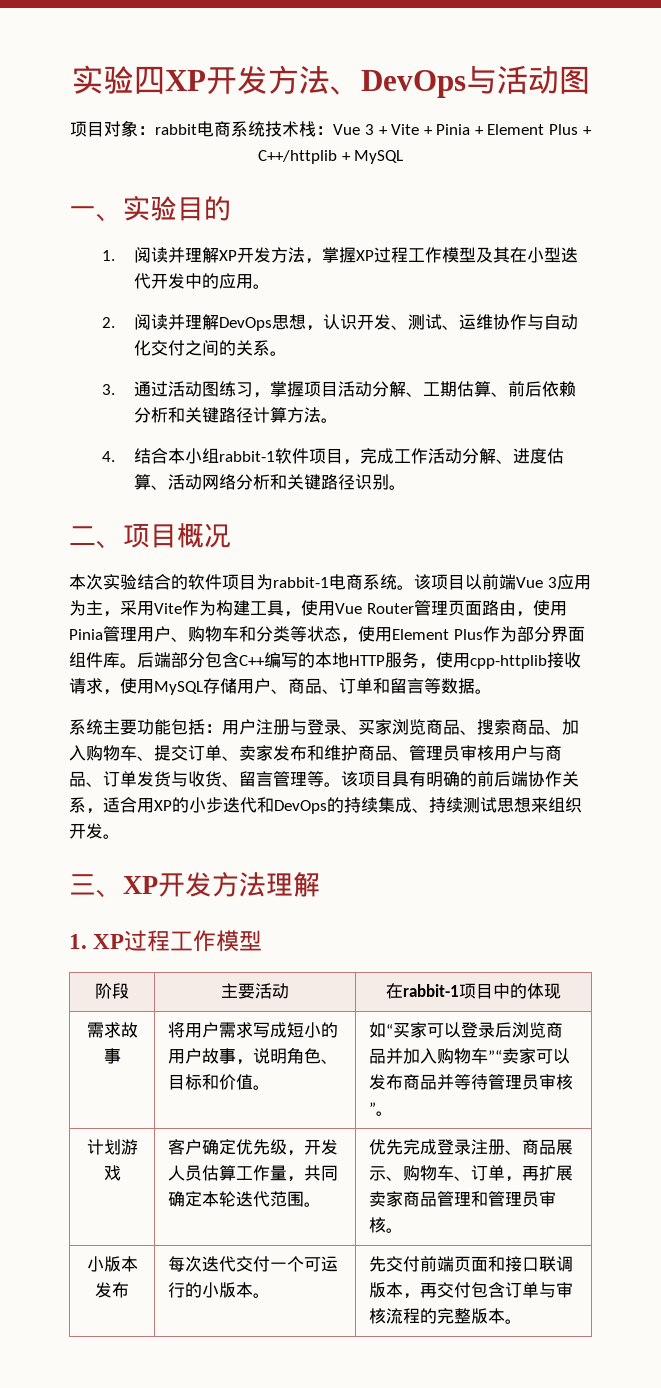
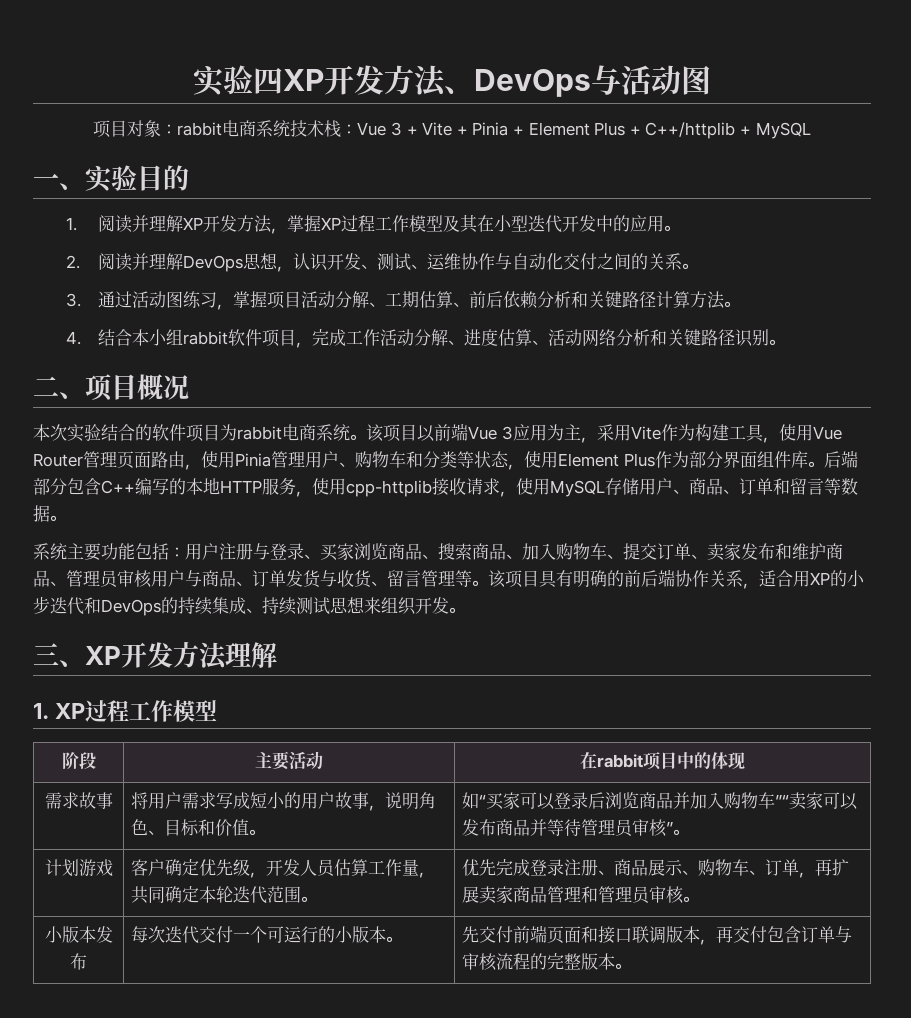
[219,451,276,462] rabbit-1 -> [183,331,229,345] rabbit
[273,577,329,588] rabbit-1 -> [237,426,282,440] rabbit
[403,984,459,997] rabbit-1 -> [596,754,643,768] rabbit

